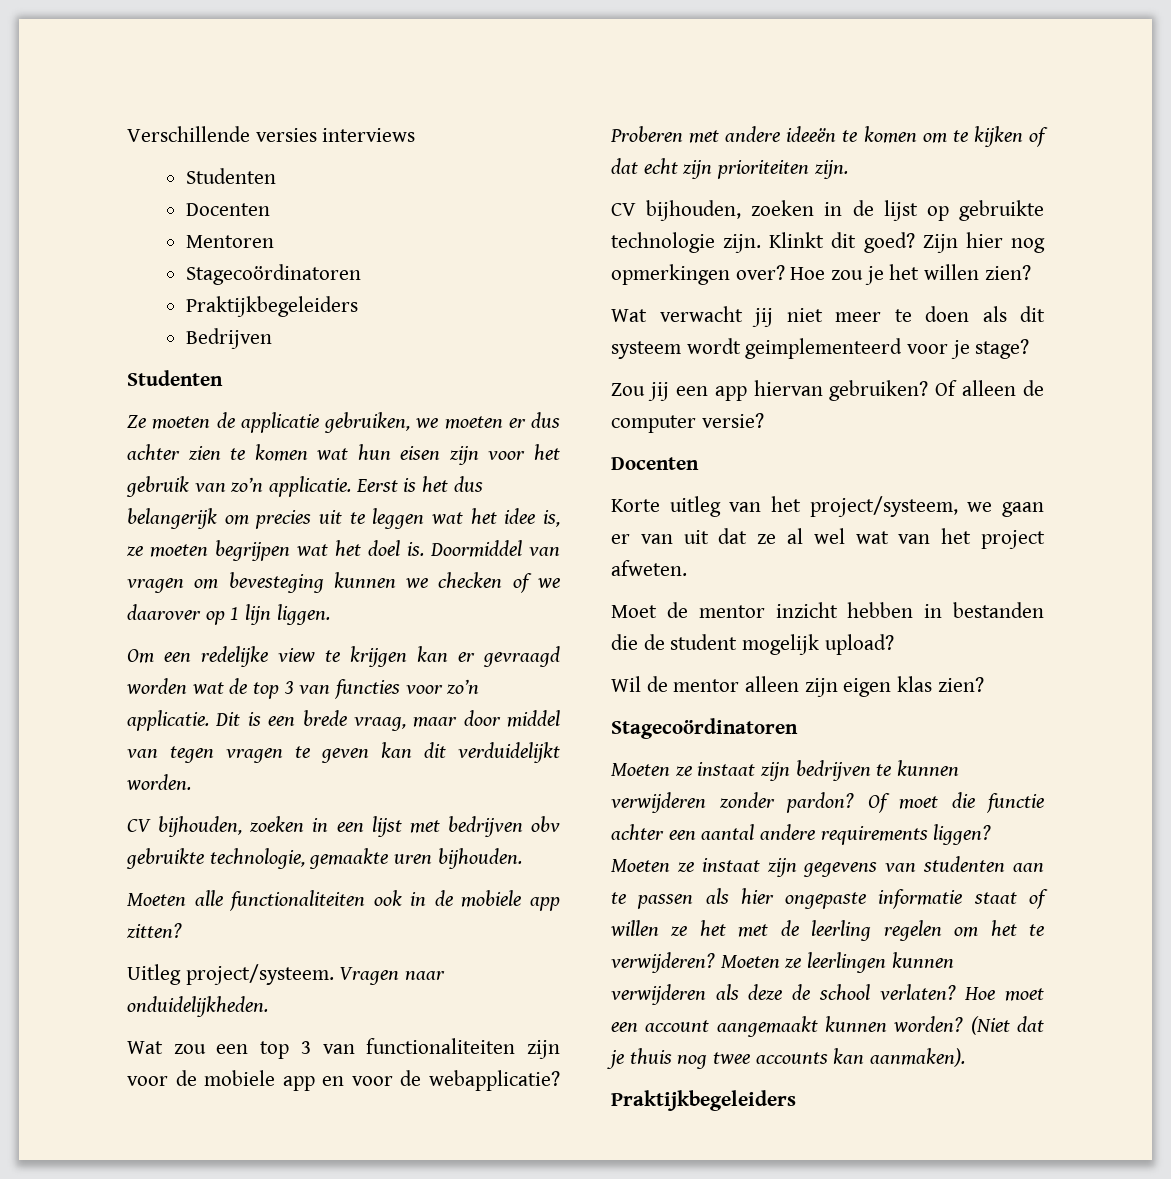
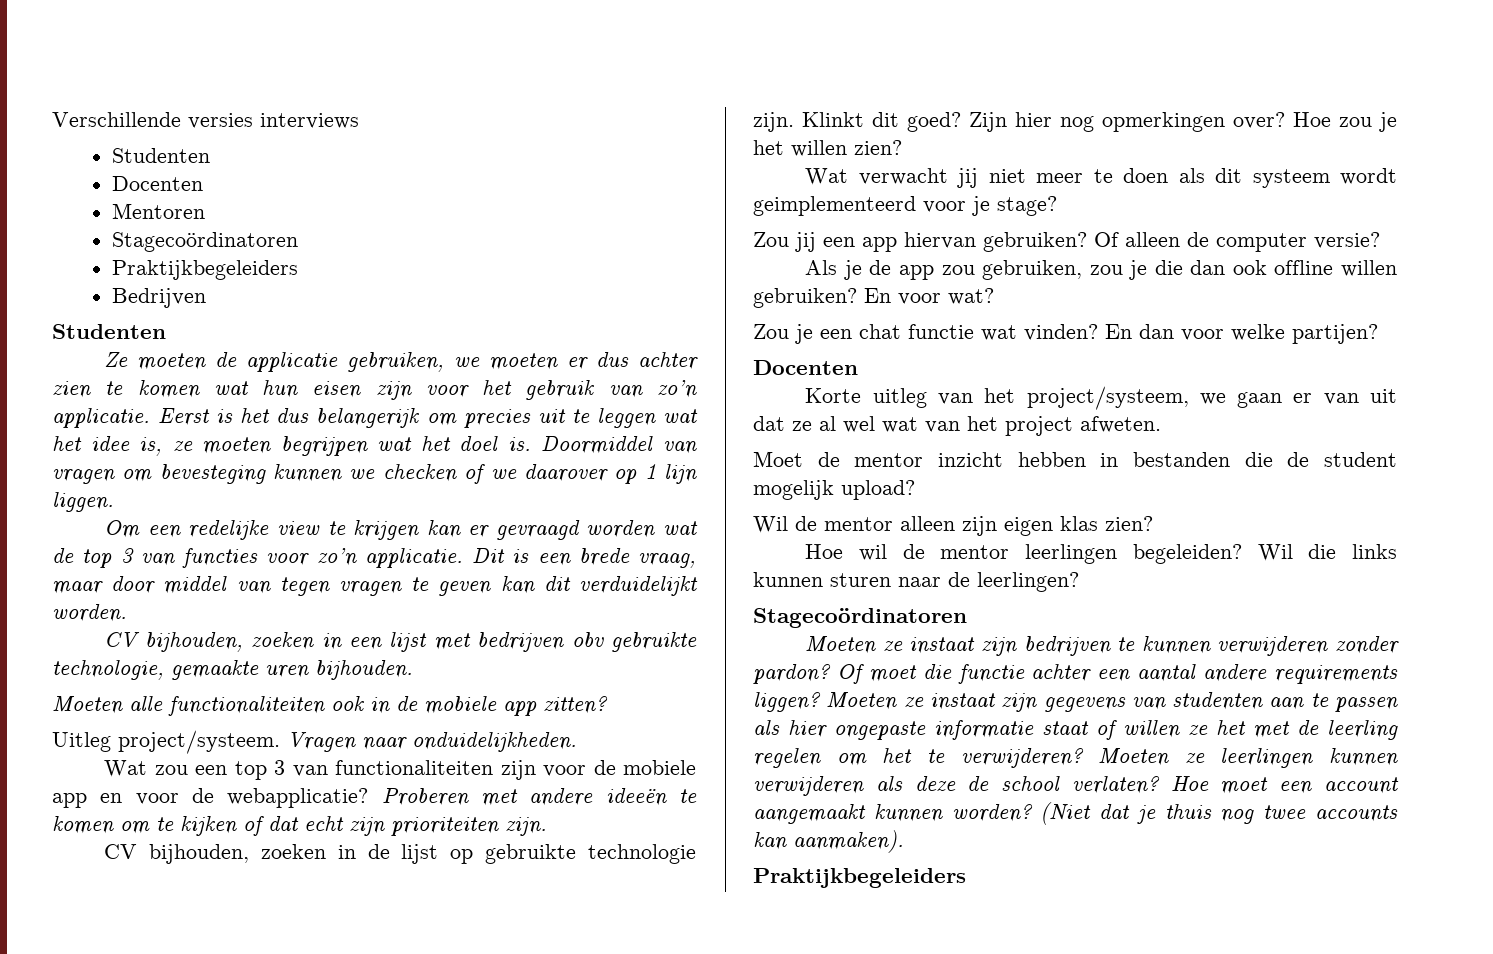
(764, 420) none -> [805,260,1397,280] [753,288,994,308] [753,324,1378,344] // Als je de app zou gebruiken, zou je die dan ook offline willen gebruiken? En voor wat? // Zou je een chat functie wat vinden? En dan voor welke partijen?
(984, 684) none -> [805,544,1397,564] [753,572,1079,592] // Hoe wil de mentor leerlingen begeleiden? Wil die links kunnen sturen naar de leerlingen?

